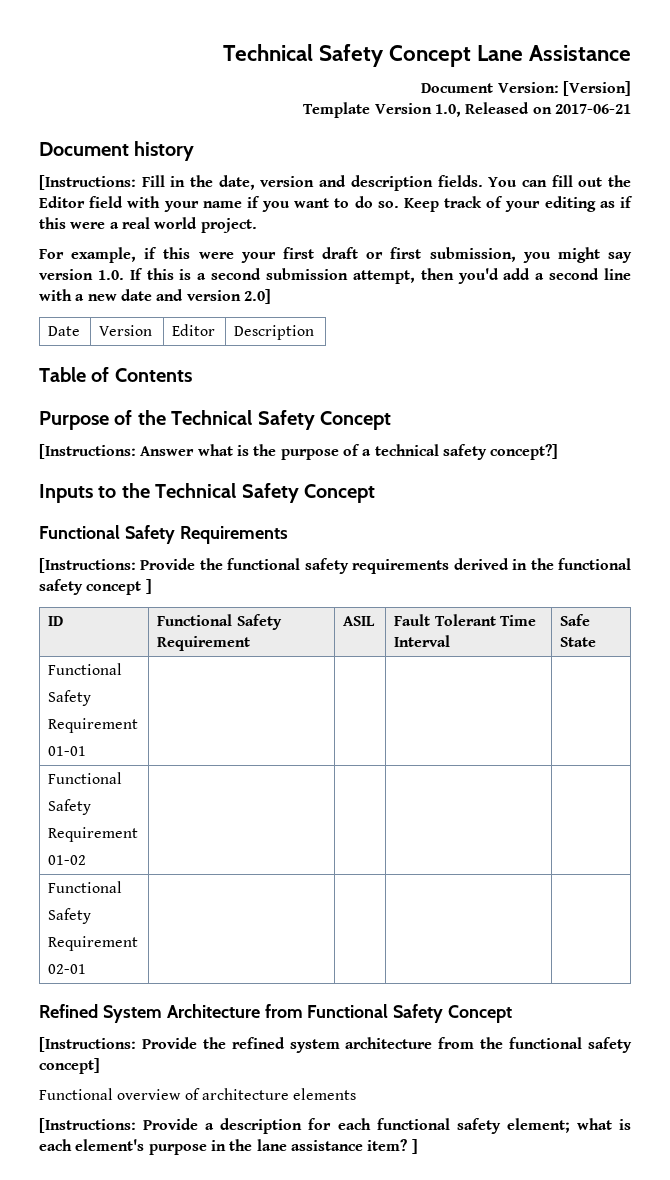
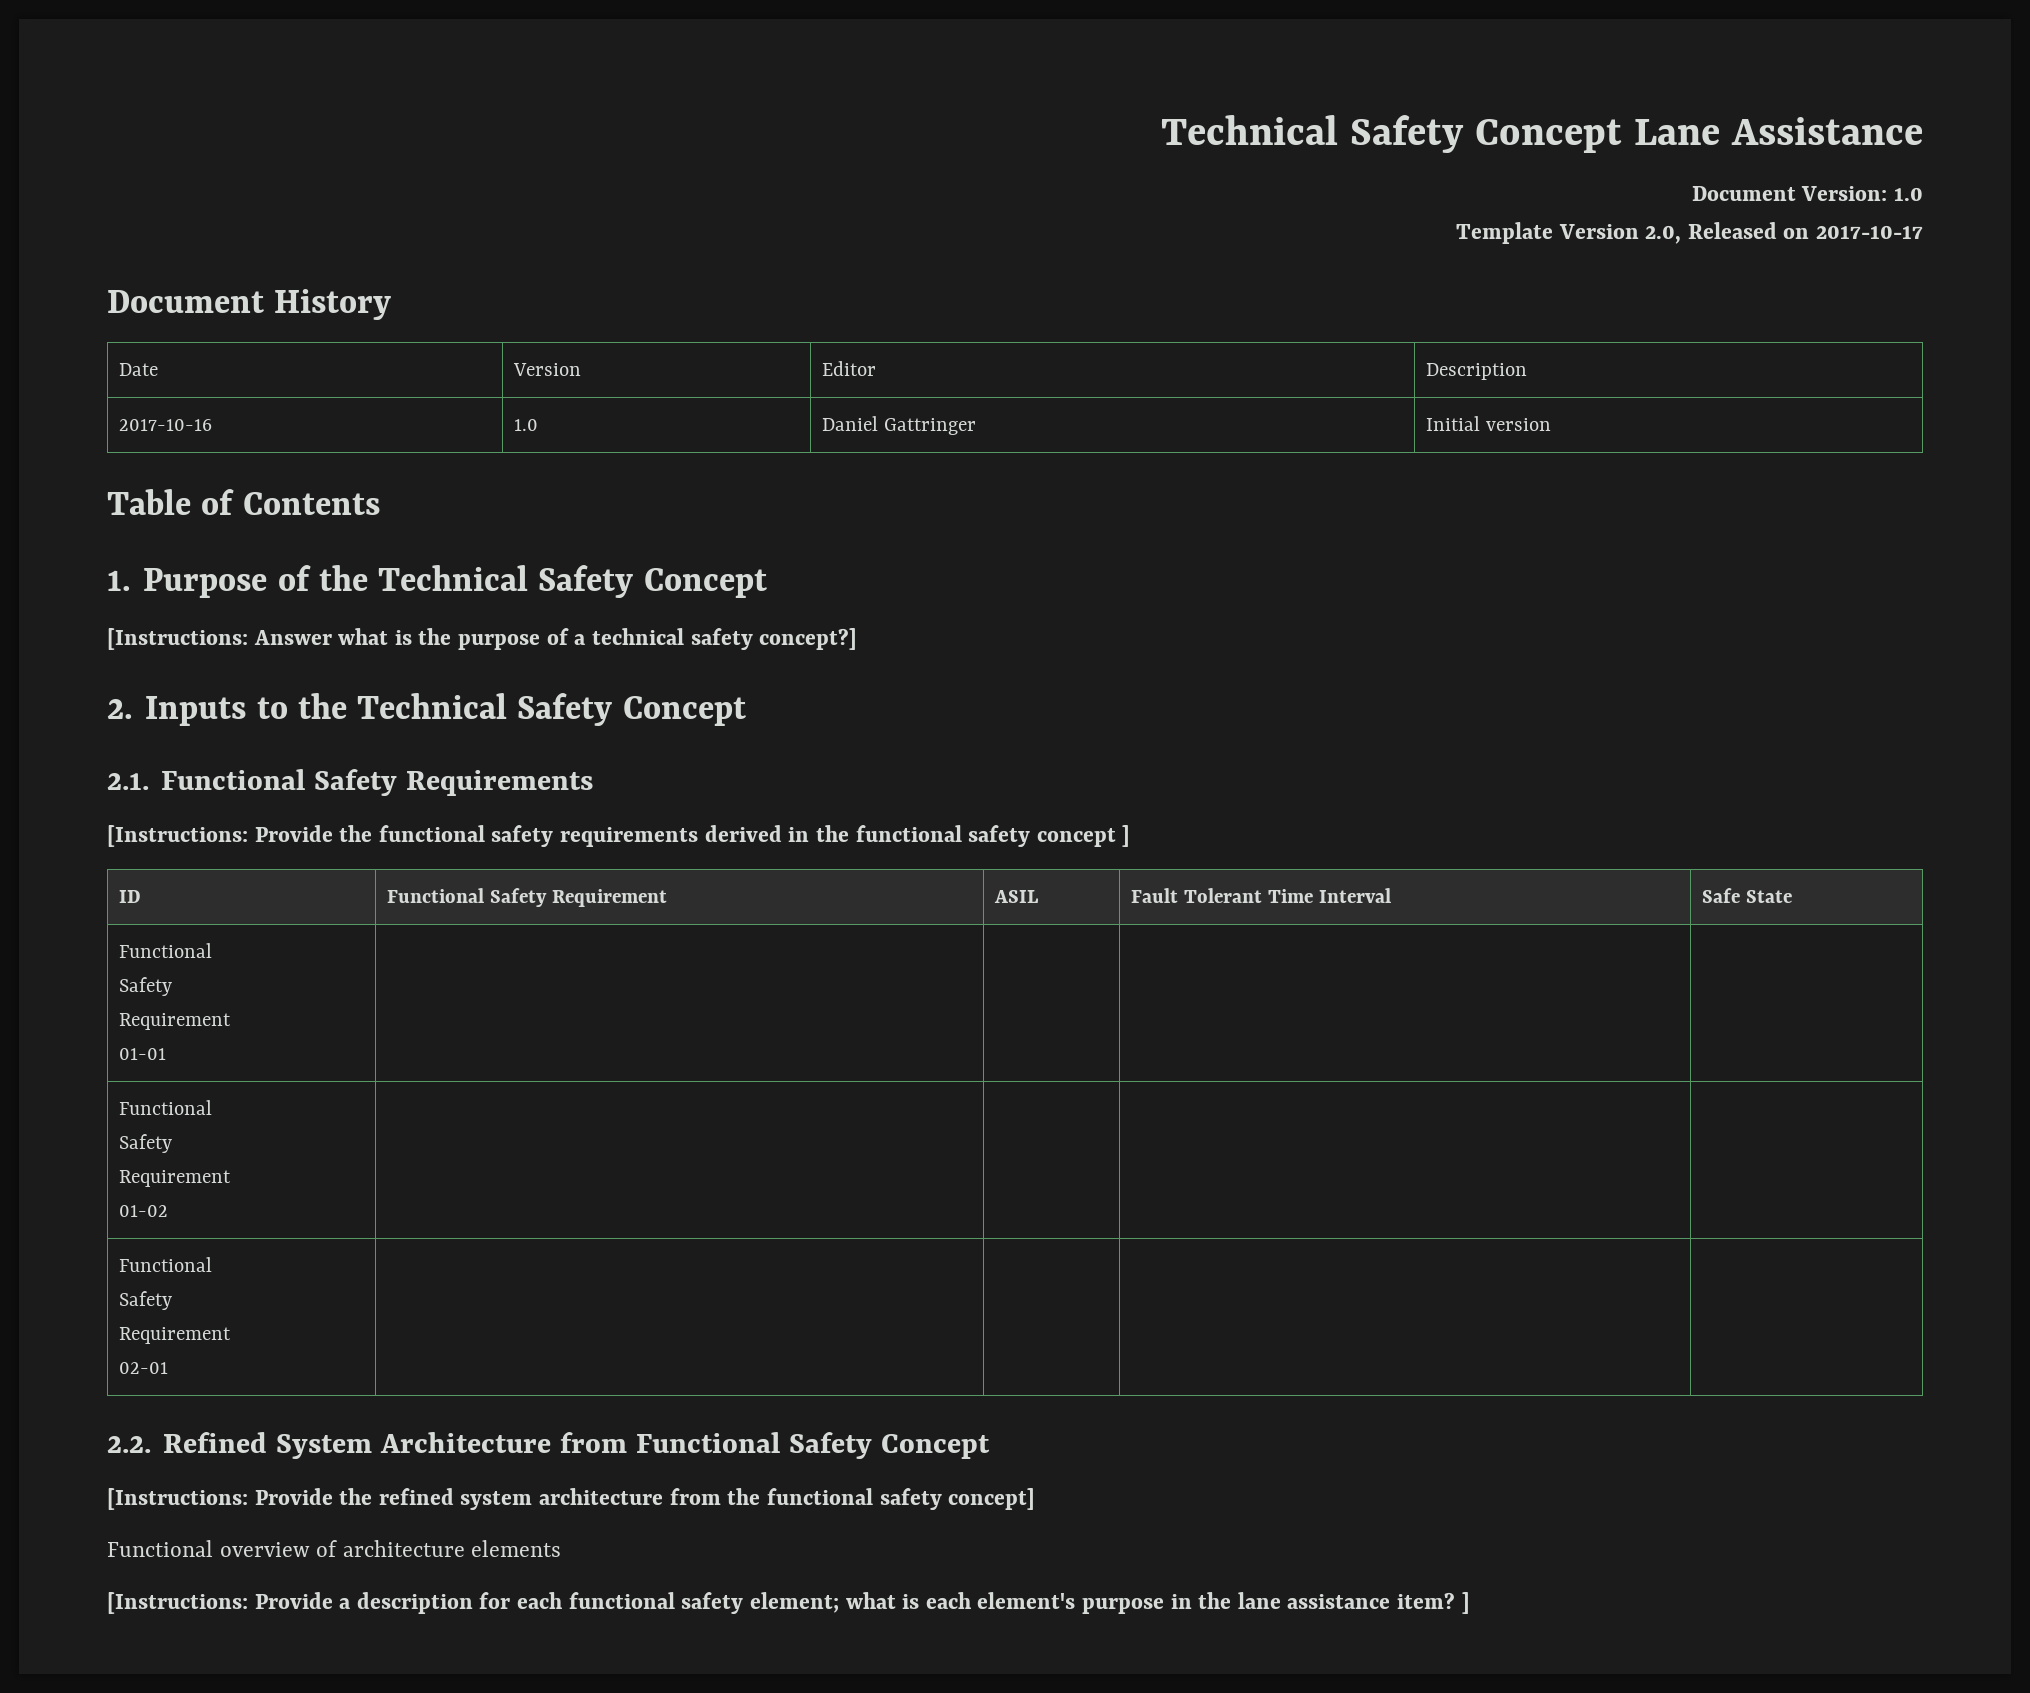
[563,81,632,96] [Version] -> [1894,187,1923,201] 1.0
[435,104,462,117] 1.0, -> [1645,225,1682,244] 2.0,
[555,104,631,114] [39,141,195,161] [39,175,632,191] [39,196,633,212] [39,217,257,233] [39,247,632,263] [39,268,631,284] [39,289,271,304] [48,326,81,336] [99,325,153,336] [172,324,216,336] [234,325,315,340] 2017-06-21 // Document history // [Instructions: Fill in the date, version and description fields. You can fill out the Editor field with your name if you want to do so. Keep track of your editing as if this were a real world project. // For example, if this were your first draft or first submission, you might say version 1.0. If this is a second submission attempt, then you'd add a second line with a new date and version 2.0] // Date | Version | Editor | Description -> [1816,225,1923,239] [107,289,392,320] [119,363,159,376] [513,363,582,376] [822,361,877,376] [1426,363,1528,380] [119,419,213,431] [514,419,539,431] [822,416,977,435] [1426,416,1552,431] 2017-10-17 // Document History // Date | Version | Editor | Description // 2017-10-16 | 1.0 | Daniel Gattringer | Initial version
(192, 375) none -> [107,570,131,591] 1.
(559, 452) none -> [107,699,133,719] 2.
(375, 493) none -> [107,773,149,790] 2.1.
(87, 969) none -> [107,1436,151,1453] 2.2.

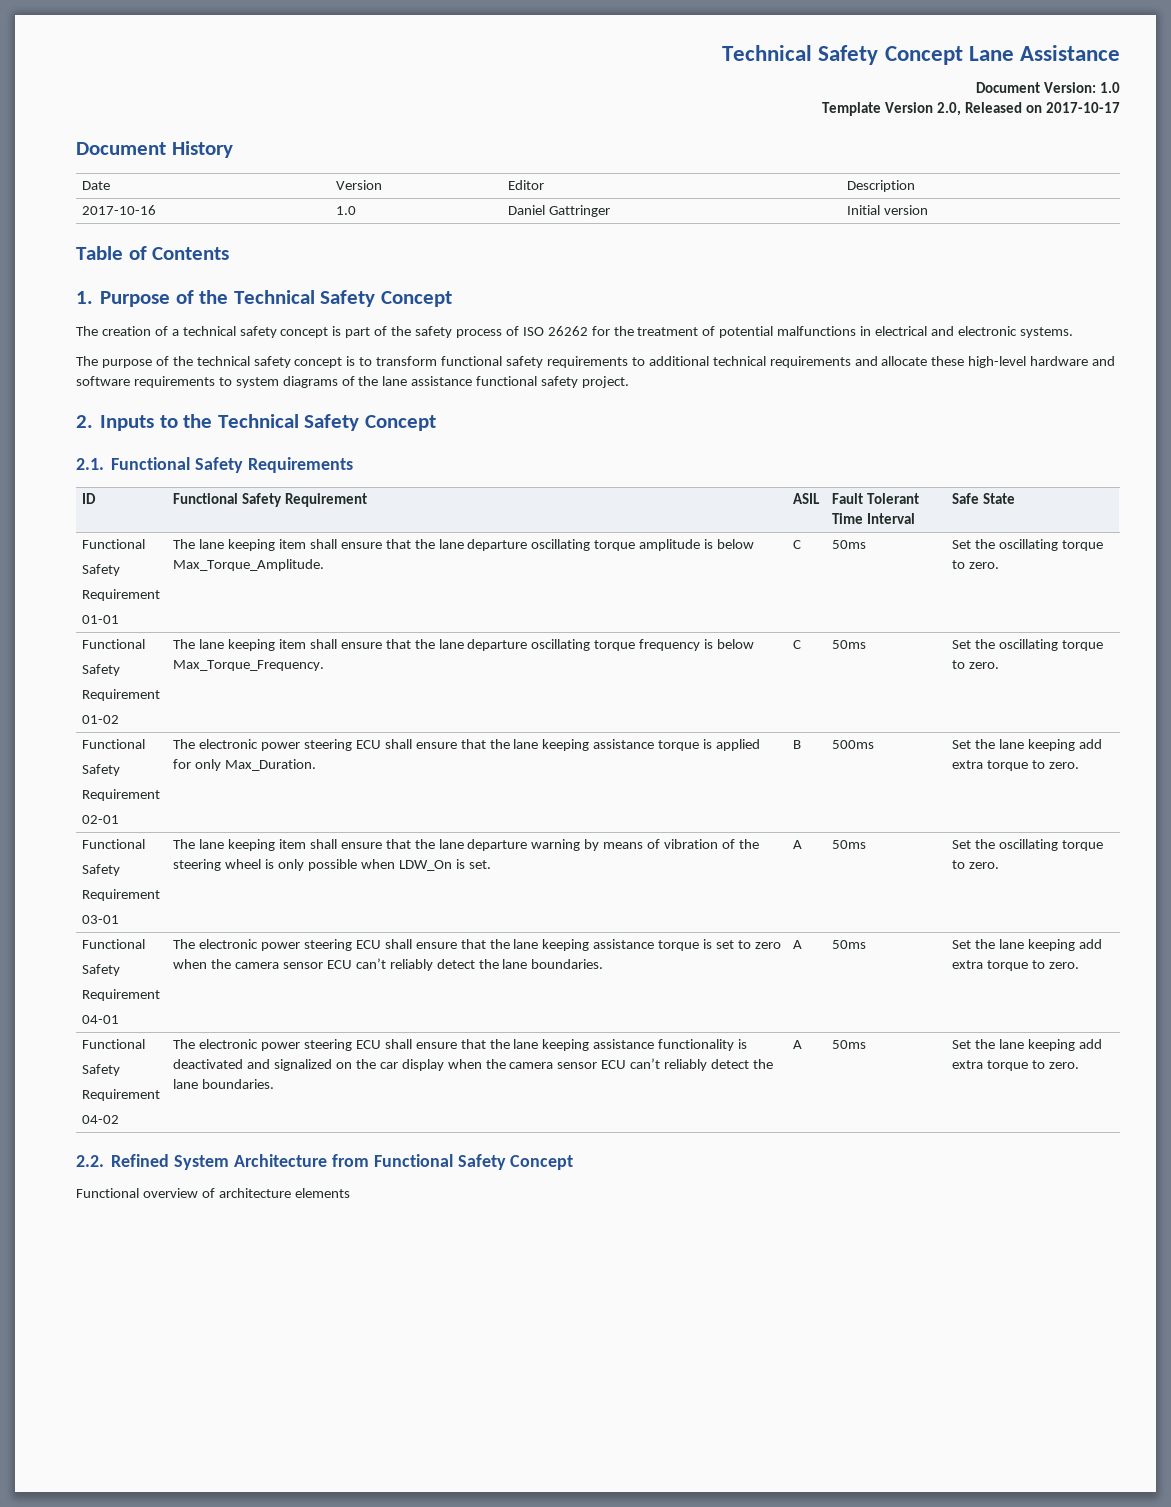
[107,628,858,650] [Instructions: Answer what is the purpose of a technical safety concept?] -> [76,326,1073,338] [76,356,1116,368] [76,376,630,388] The creation of a technical safety concept is part of the safety process of ISO 26262 for the treatment of potential malfunctions in electrical and electronic systems. // The purpose of the technical safety concept is to transform functional safety requirements to additional technical requirements and allocate these high-level hardware and software requirements to system diagrams of the lane assistance functional safety project.
[107,825,1131,847] // [Instructions: Provide the functional safety requirements derived in the functional safety concept ] -> (353, 465) none
[119,1100,213,1115] [119,1134,173,1153] [119,1170,232,1187] [119,1205,169,1217] [119,1257,213,1272] [119,1291,173,1310] [119,1327,232,1344] [119,1362,169,1374] | | | // Functional // Safety // Requirement // 01-02 | | | | // Functional // Safety // Requirement // 02-01 | | | | -> [173,539,755,551] [173,559,325,571] [793,540,802,549] [832,540,867,549] [952,539,1103,551] [952,560,1000,569] [82,639,146,649] [82,664,121,676] [82,689,161,701] [82,715,120,724] [173,639,755,651] [173,660,325,671] [793,640,802,649] [832,640,867,649] [952,639,1103,651] [952,660,1000,669] [82,739,146,749] [82,764,121,776] [82,789,161,801] [82,815,120,824] [173,739,761,751] [173,759,317,771] [793,740,802,749] [832,740,875,749] [952,739,1102,751] [952,760,1079,771] [82,839,146,849] [82,864,121,876] [82,889,161,901] [82,915,120,924] [173,839,759,851] [173,859,491,871] [793,840,803,849] [832,840,867,849] [952,839,1103,851] [952,860,1000,869] [82,939,146,949] [82,964,121,976] [82,989,161,1001] [82,1015,120,1024] [173,939,781,951] [173,958,604,971] [793,940,803,949] [832,940,867,949] [952,939,1102,951] [952,960,1079,971] [82,1039,146,1049] [82,1064,121,1076] [82,1089,161,1101] [82,1115,120,1124] [173,1039,748,1051] [173,1058,773,1071] [173,1079,275,1089] [793,1040,803,1049] [832,1040,867,1049] [952,1039,1102,1051] [952,1060,1079,1071] The lane keeping item shall ensure that the lane departure oscillating torque amplitude is below Max_Torque_Amplitude. | C | 50ms | Set the oscillating torque to zero. // Functional // Safety // Requirement // 01-02 | The lane keeping item shall ensure that the lane departure oscillating torque frequency is below Max_Torque_Frequency. | C | 50ms | Set the oscillating torque to zero. // Functional // Safety // Requirement // 02-01 | The electronic power steering ECU shall ensure that the lane keeping assistance torque is applied for only Max_Duration. | B | 500ms | Set the lane keeping add extra torque to zero. // Functional // Safety // Requirement // 03-01 | The lane keeping item shall ensure that the lane departure warning by means of vibration of the steering wheel is only possible when LDW_On is set. | A | 50ms | Set the oscillating torque to zero. // Functional // Safety // Requirement // 04-01 | The electronic power steering ECU shall ensure that the lane keeping assistance torque is set to zero when the camera sensor ECU can’t reliably detect the lane boundaries. | A | 50ms | Set the lane keeping add extra torque to zero. // Functional // Safety // Requirement // 04-02 | The electronic power steering ECU shall ensure that the lane keeping assistance functionality is deactivated and signalized on the car display when the camera sensor ECU can’t reliably detect the lane boundaries. | A | 50ms | Set the lane keeping add extra torque to zero.
[107,1488,1036,1510] // [Instructions: Provide the refined system architecture from the functional safety concept] -> (574, 1162) none
[107,1592,1470,1614] // [Instructions: Provide a description for each functional safety element; what is each element's purpose in the lane assistance item? ] -> (350, 1193) none

